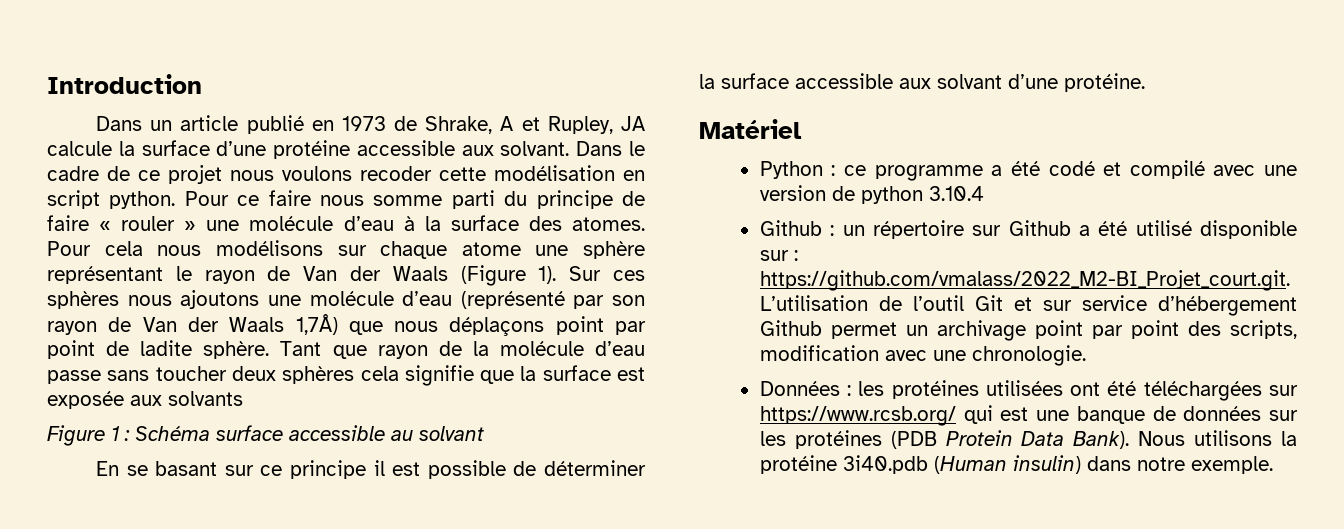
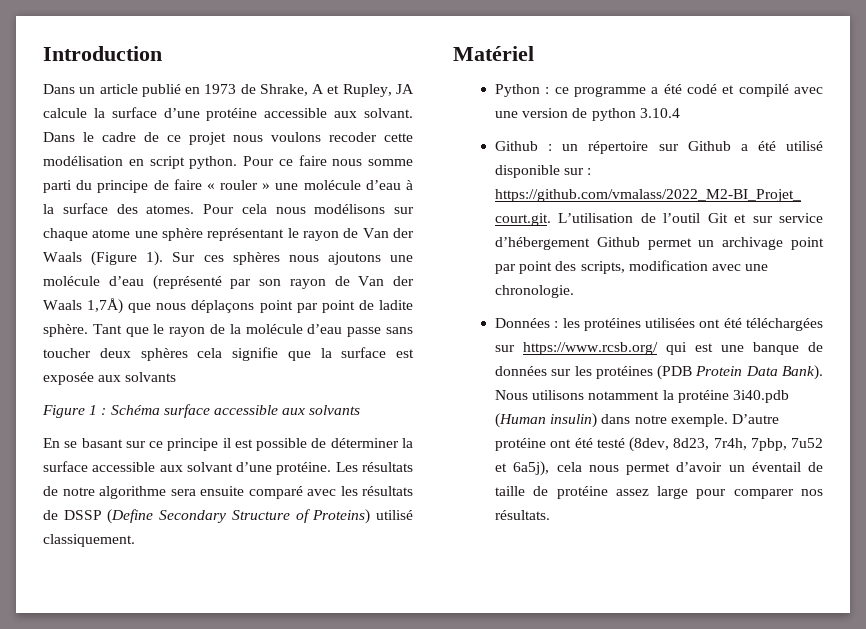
(367, 352) none -> [153,324,165,334] le
[391,426,484,441] au solvant -> [282,405,361,415] aux solvants
(1145, 82) none -> [335,462,413,472] [43,486,413,499] [43,509,413,524] [43,534,135,547] Les résultats de notre algorithme sera ensuite comparé avec les résultats de DSSP (Define Secondary Structure of Proteins) utilisé classiquement.
(1273, 438) none -> [588,391,660,400] notamment
(1273, 465) none -> [731,414,779,424] [495,437,823,452] [495,461,823,476] [495,486,823,499] [495,510,551,520] D’autre protéine ont été testé (8dev, 8d23, 7r4h, 7pbp, 7u52 et 6a5j), cela nous permet d’avoir un éventail de taille de protéine assez large pour comparer nos résultats.

